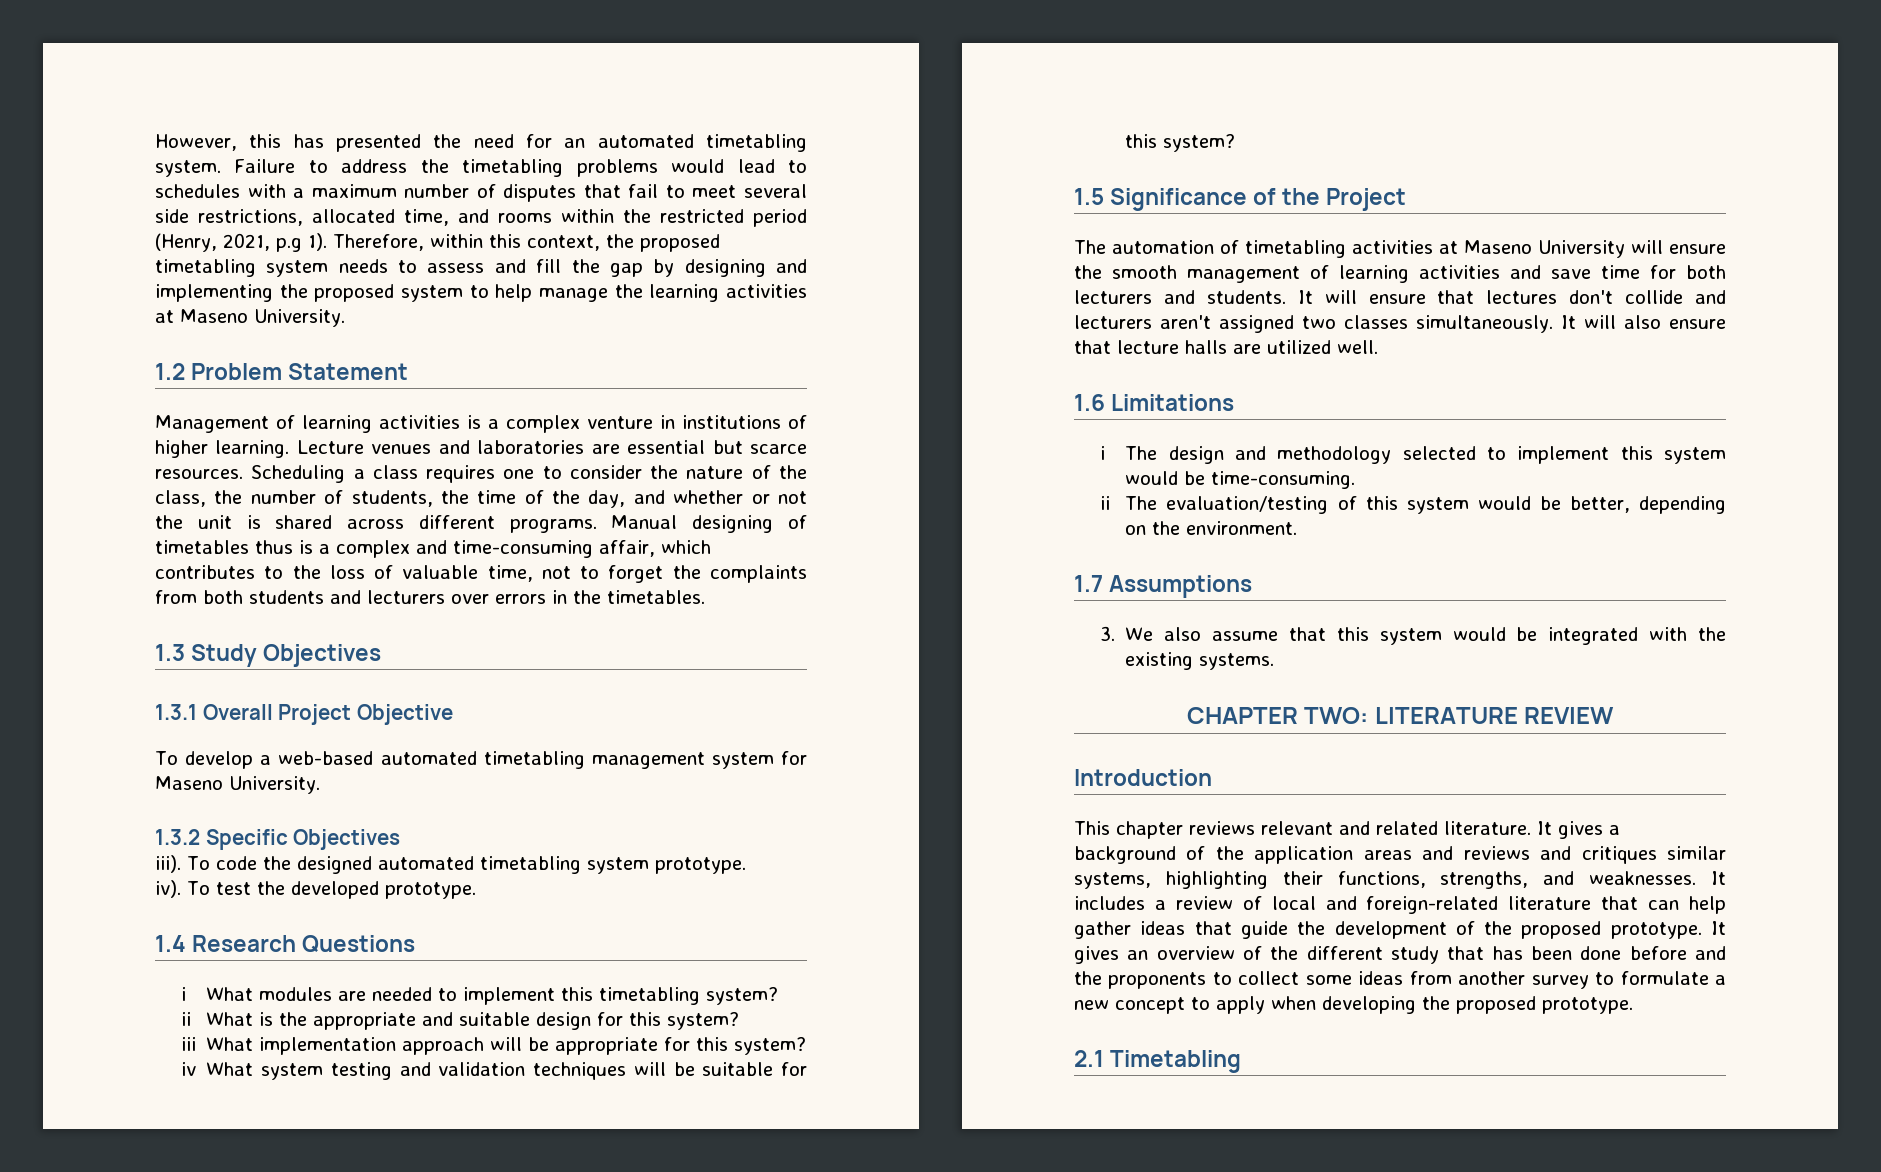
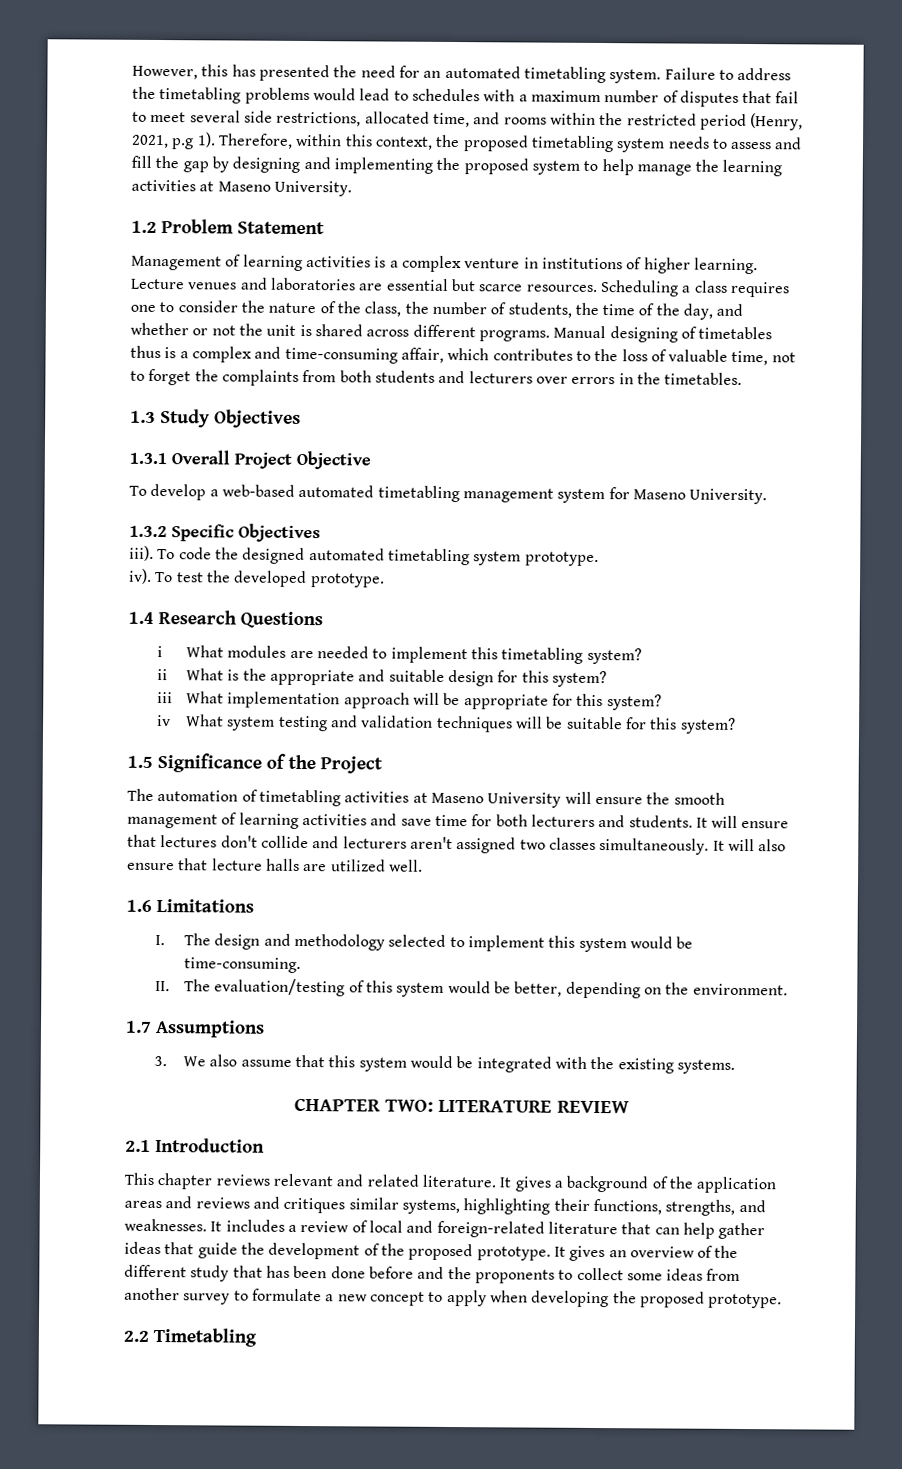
[1099,446,1105,460] i -> [154,934,165,946] I.
[1099,496,1110,510] ii -> [154,980,170,992] II.
(1615, 715) none -> [125,1139,151,1152] 2.1
[1074,1050,1104,1067] 2.1 -> [123,1330,149,1342] 2.2

